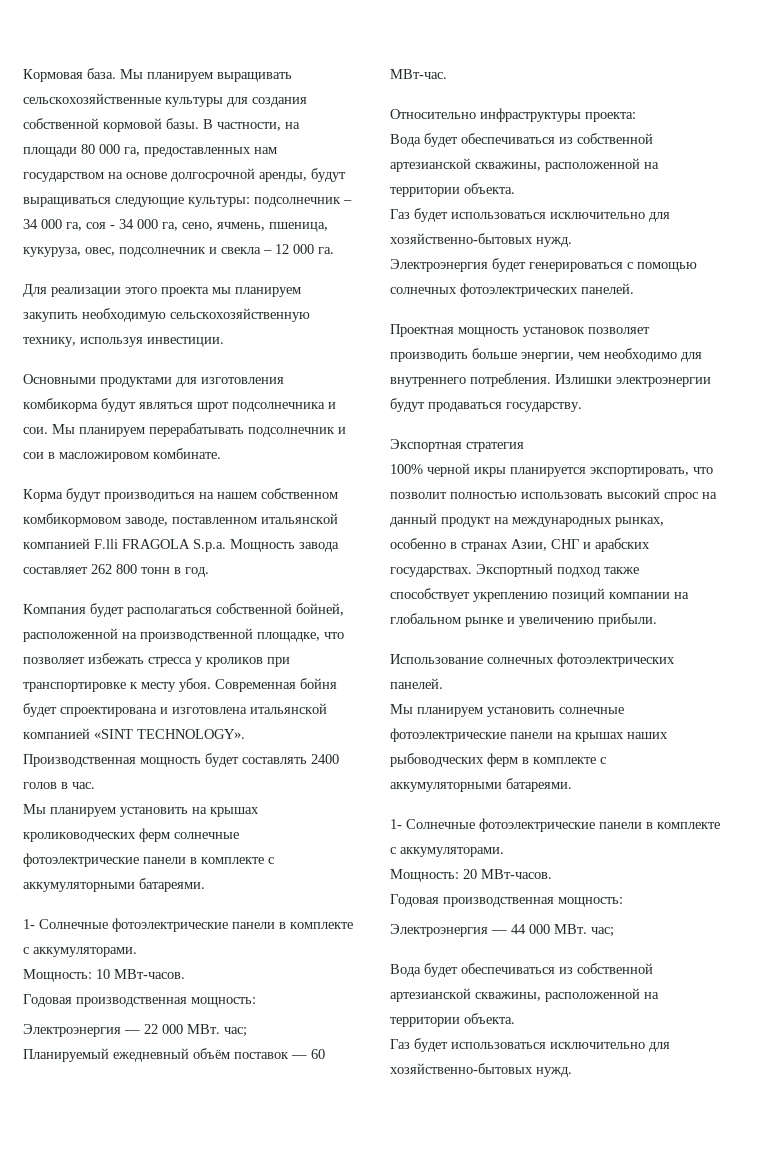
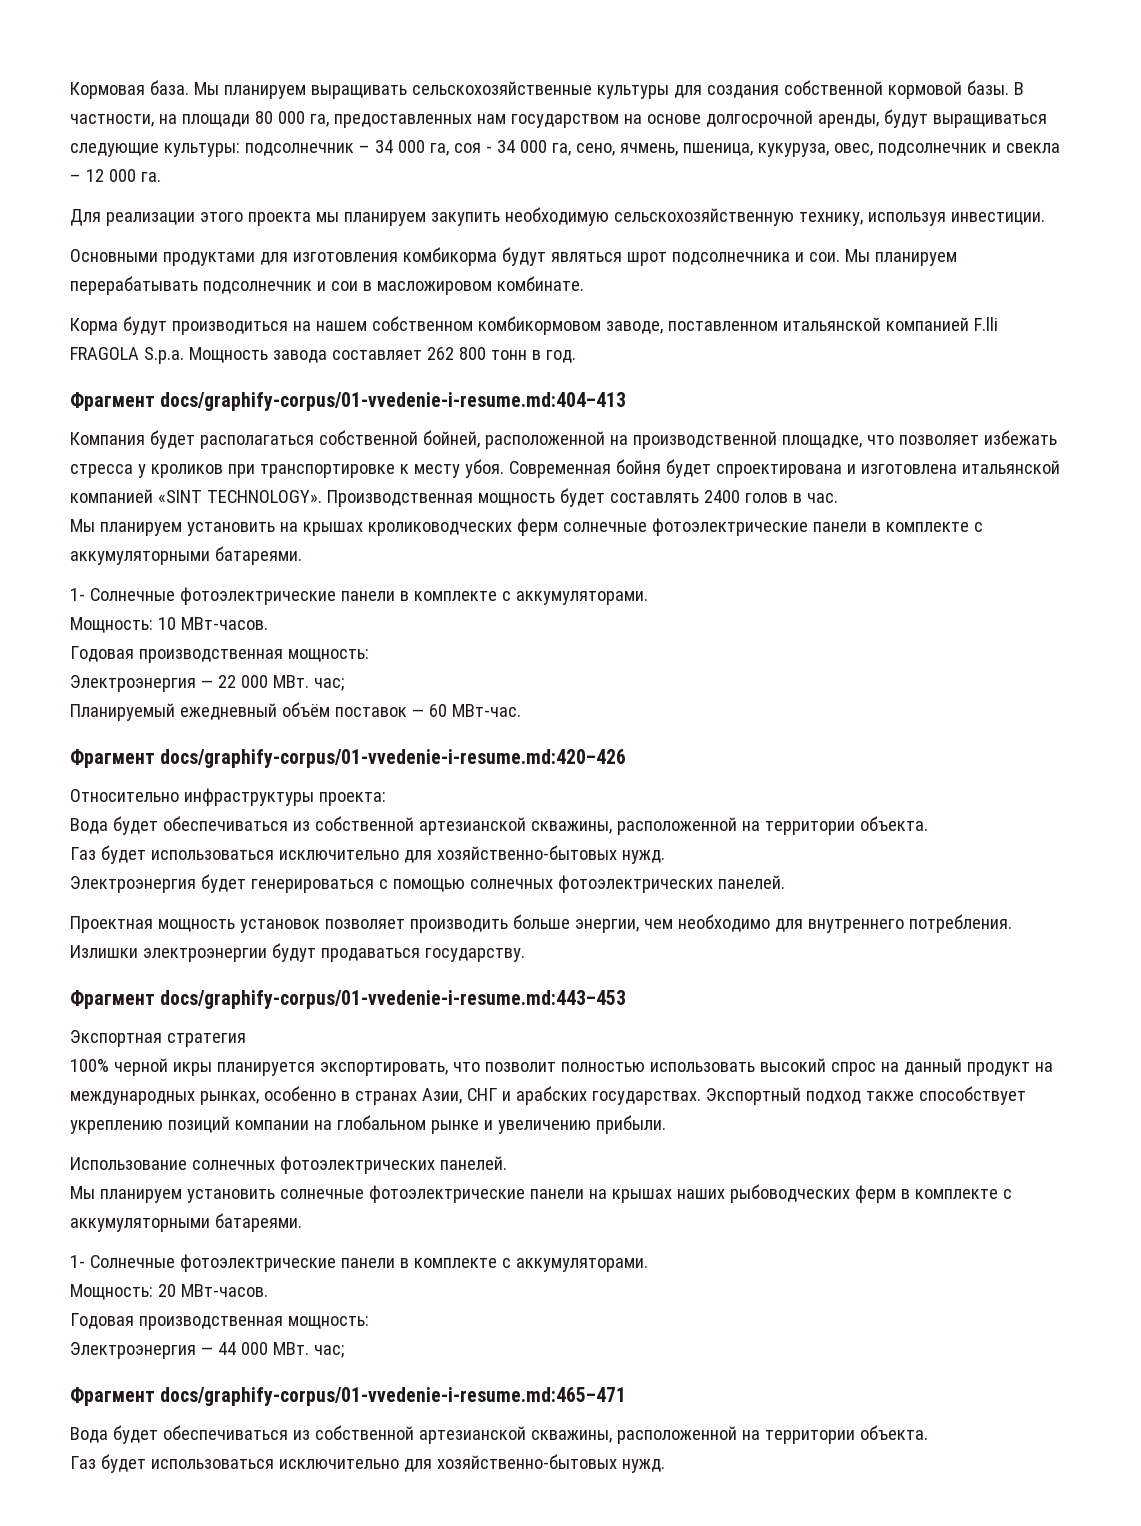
(209, 572) none -> [70,392,627,411] // Фрагмент docs/graphify-corpus/01-vvedenie-i-resume.md:404–413
(447, 74) none -> [70,749,627,768] // Фрагмент docs/graphify-corpus/01-vvedenie-i-resume.md:420–426
(582, 407) none -> [70,990,627,1009] // Фрагмент docs/graphify-corpus/01-vvedenie-i-resume.md:443–453
(614, 932) none -> [70,1387,627,1406] // Фрагмент docs/graphify-corpus/01-vvedenie-i-resume.md:465–471

